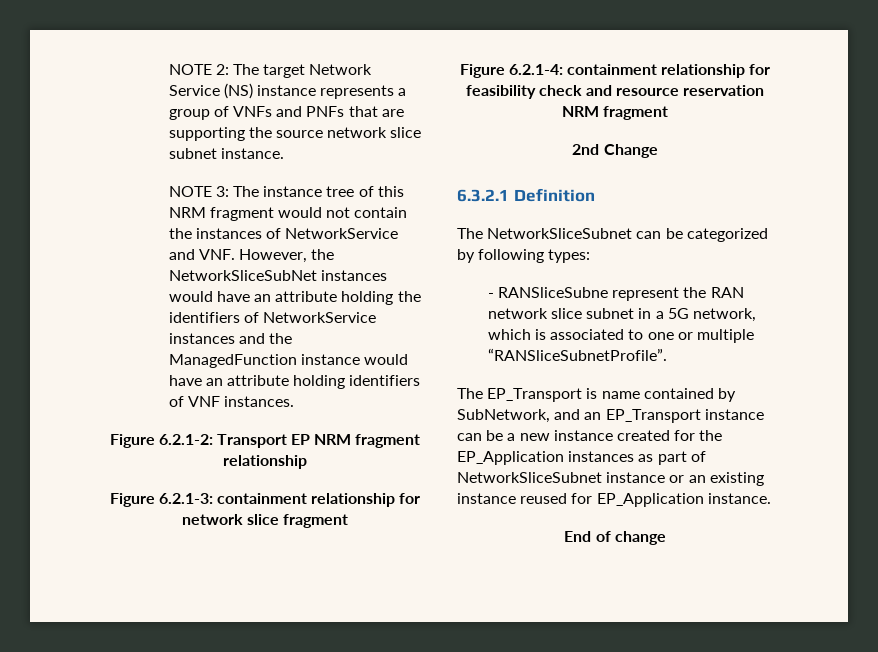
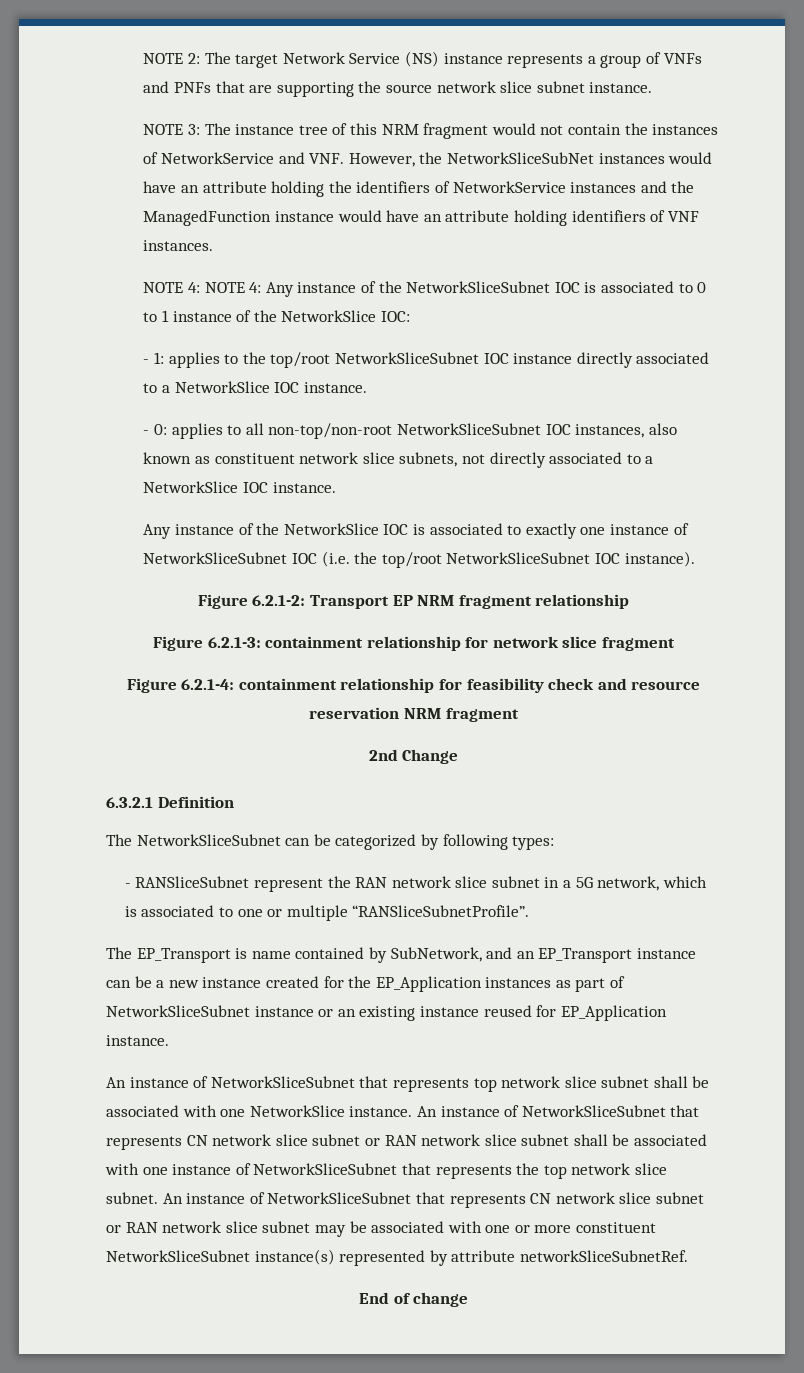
(295, 401) none -> [143,281,707,297] [143,310,411,322] [143,352,710,368] [143,381,367,393] [143,423,677,439] [143,452,654,468] [143,481,336,493] [143,523,689,539] [143,551,695,568] // NOTE 4: NOTE 4: Any instance of the NetworkSliceSubnet IOC is associated to 0 to 1 instance of the NetworkSlice IOC: // - 1: applies to the top/root NetworkSliceSubnet IOC instance directly associated to a NetworkSlice IOC instance. // - 0: applies to all non-top/non-root NetworkSliceSubnet IOC instances, also known as constituent network slice subnets, not directly associated to a NetworkSlice IOC instance. // Any instance of the NetworkSlice IOC is associated to exactly one instance of NetworkSliceSubnet IOC (i.e. the top/root NetworkSliceSubnet IOC instance).
[498,287,609,298] RANSliceSubne -> [135,876,250,888] RANSliceSubnet
(771, 498) none -> [106,1076,710,1092] [106,1105,700,1117] [106,1134,708,1150] [105,1163,667,1179] [106,1192,704,1208] [106,1221,657,1237] [106,1249,688,1266] // An instance of NetworkSliceSubnet that represents top network slice subnet shall be associated with one NetworkSlice instance. An instance of NetworkSliceSubnet that represents CN network slice subnet or RAN network slice subnet shall be associated with one instance of NetworkSliceSubnet that represents the top network slice subnet. An instance of NetworkSliceSubnet that represents CN network slice subnet or RAN network slice subnet may be associated with one or more constituent NetworkSliceSubnet instance(s) represented by attribute networkSliceSubnetRef.

